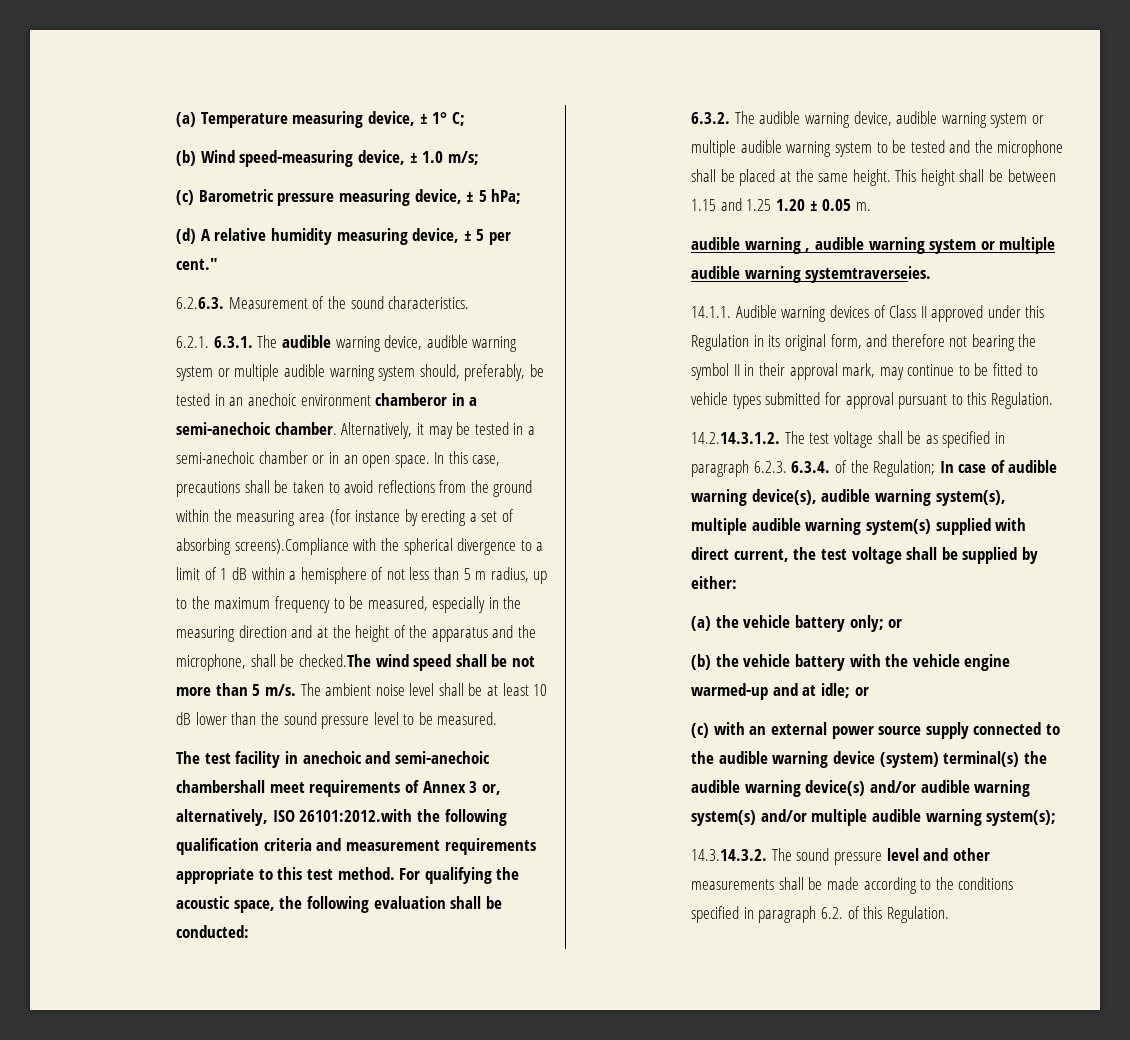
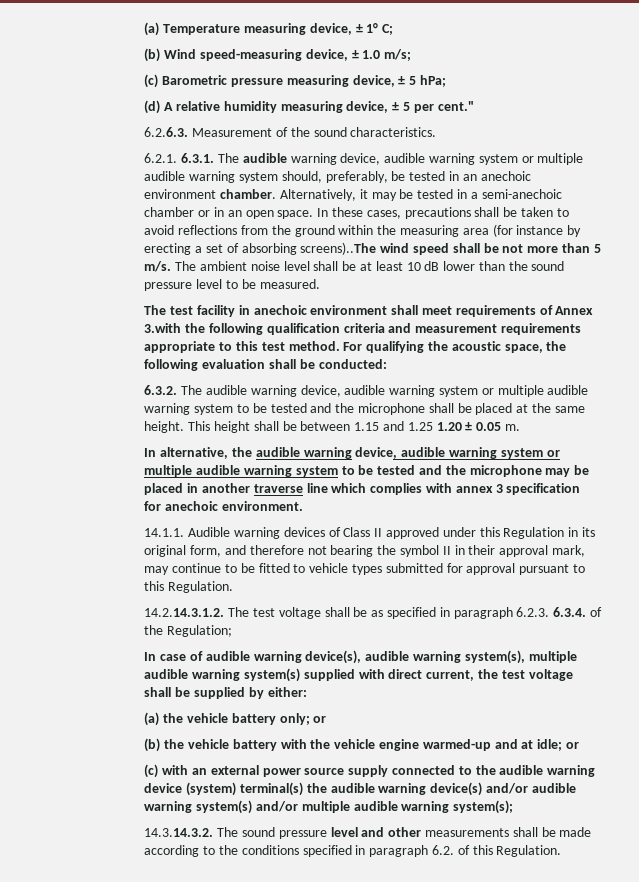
[375,393,478,406] [176,422,272,435] chamberor in a semi-anechoic -> (217, 194) none
[448,451,501,466] this case, -> [331,207,401,219] these cases,
[234,538,544,555] [176,567,548,584] [176,596,522,613] [176,625,537,642] [176,654,371,671] screens).Compliance with the spherical divergence to a limit of 1 dB within a hemisphere of not less than 5 m radius, up to the maximum frequency to be measured, especially in the measuring direction and at the height of the apparatus and the microphone, shall be checked.The -> [300,242,377,255] screens)..The
[365,751,490,764] [176,780,266,793] and semi-anechoic chambershall -> [310,305,419,315] environment shall
[469,781,501,795] [176,809,413,826] 3 or, alternatively, ISO 26101:2012.with -> [144,323,182,333] 3.with
[691,237,1056,254] [691,266,932,283] audible warning , audible warning system or multiple audible warning systemtraverseies. -> [144,447,560,459] [144,465,590,477] [144,483,581,495] [144,501,304,511] In alternative, the audible warning device, audible warning system or multiple audible warning system to be tested and the microphone may be placed in another traverse line which complies with annex 3 specification for anechoic environment.
(936, 468) none -> (233, 631) //

